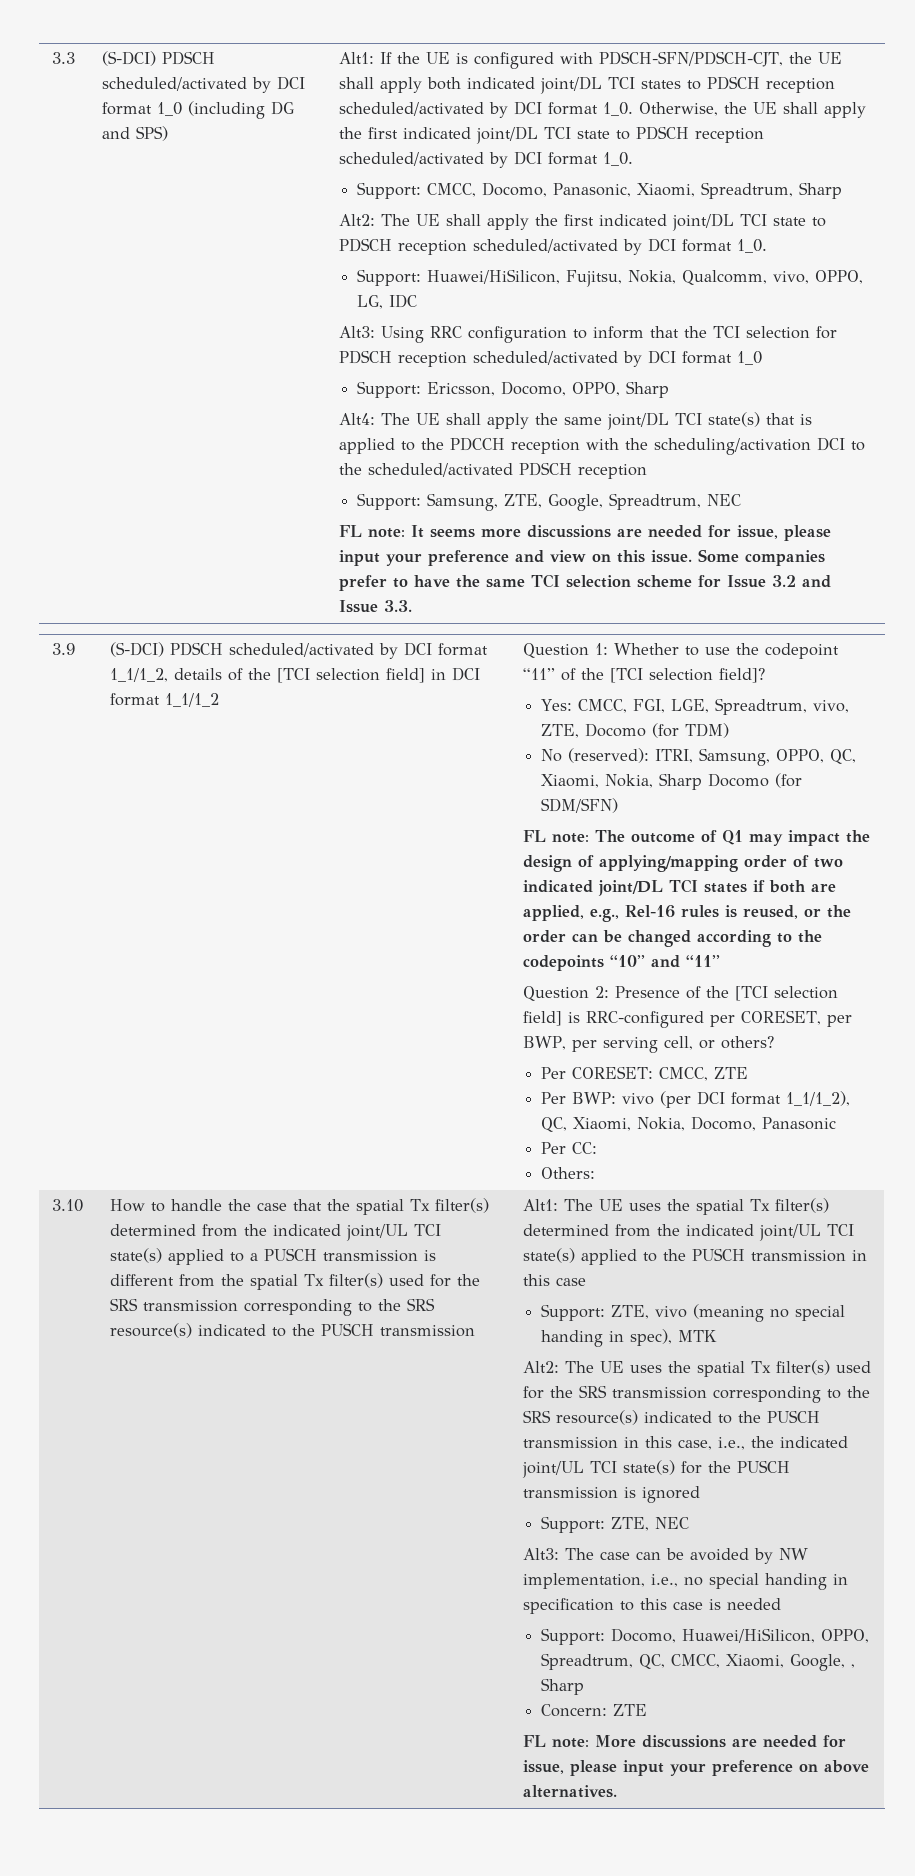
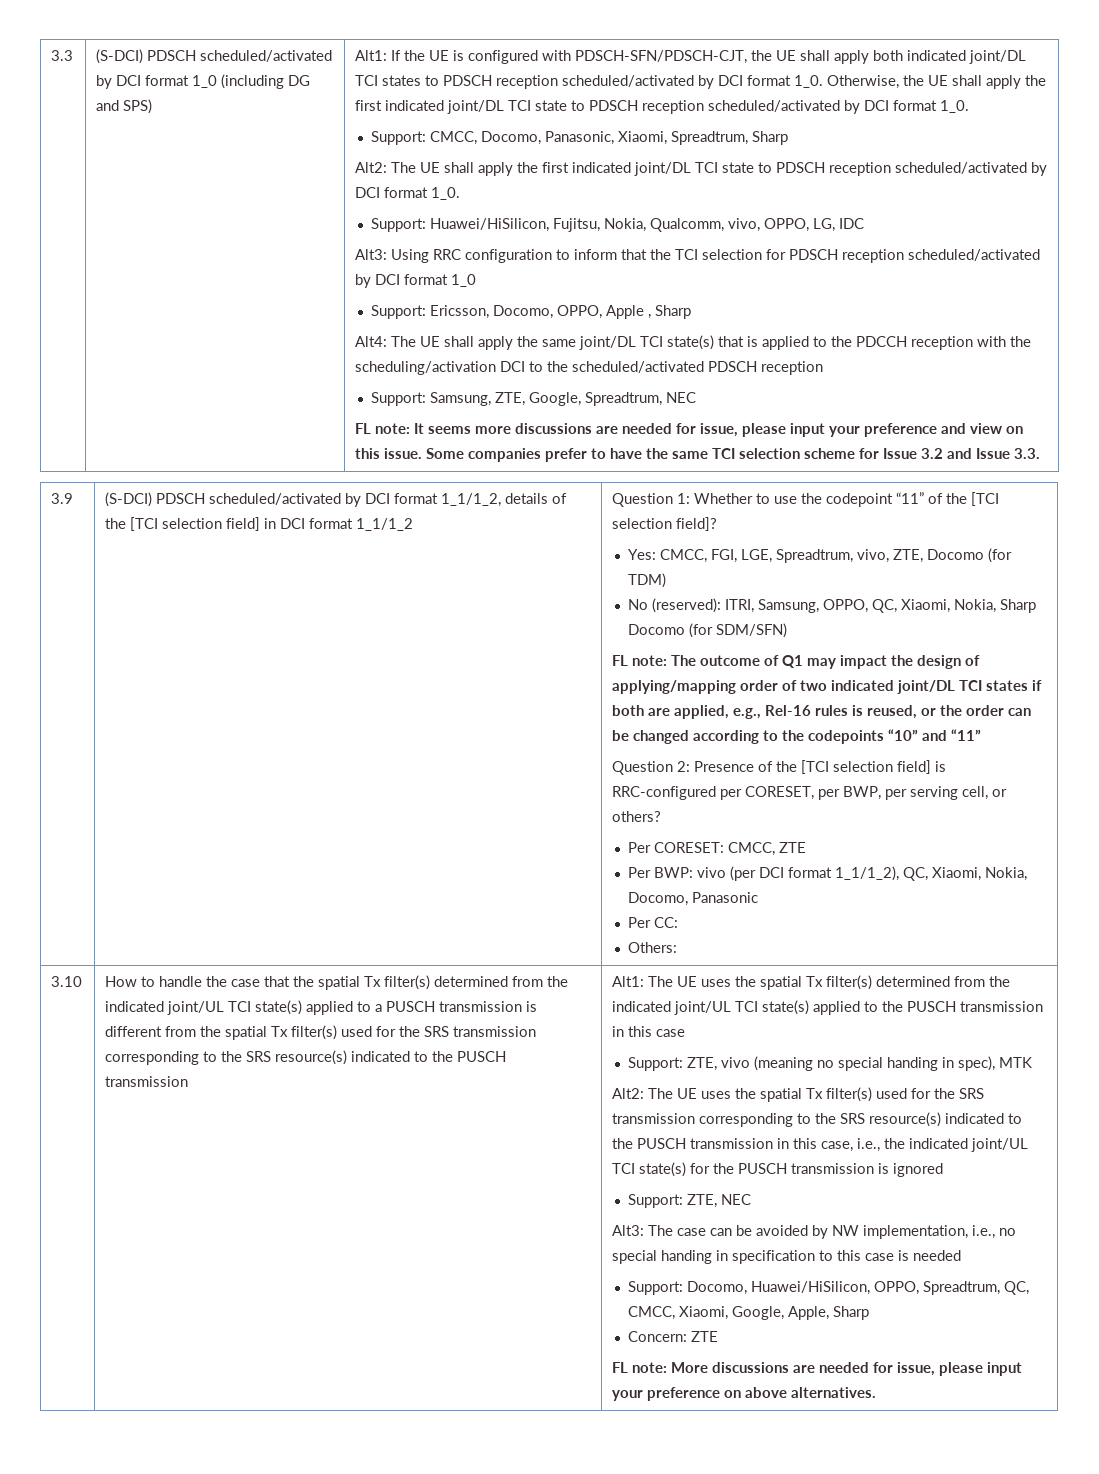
(621, 389) none -> [606,305,652,319] Apple ,
[851,1664,856,1668] , -> [788,1306,830,1320] Apple,

